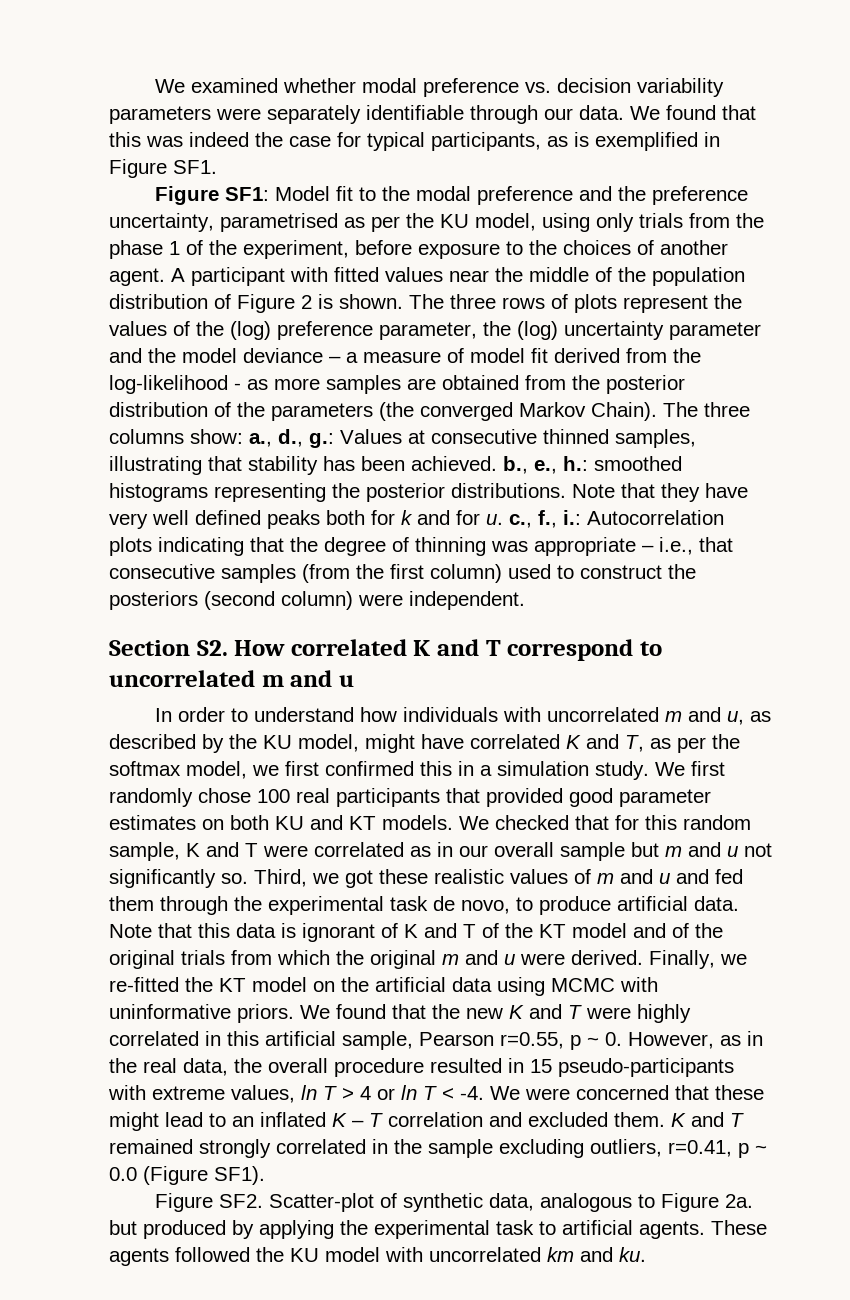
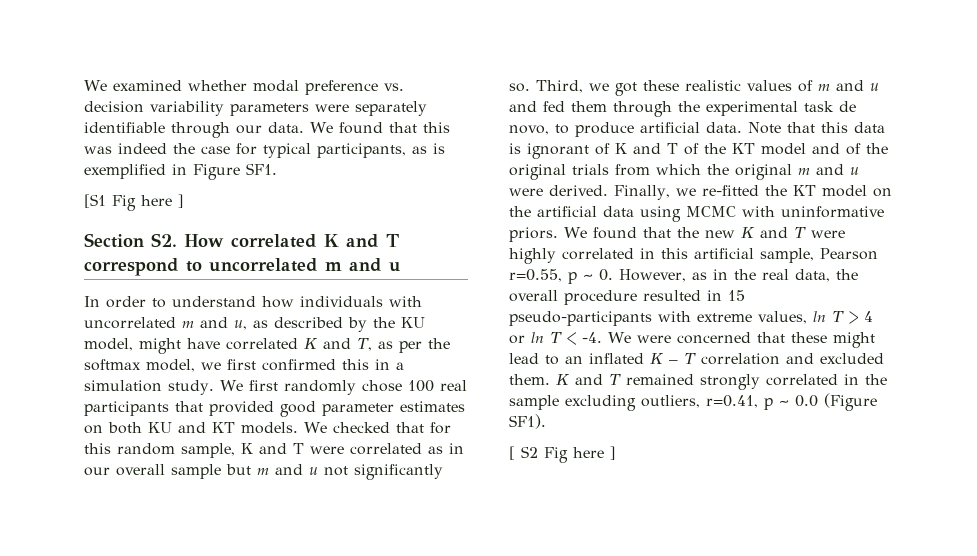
[154,186,748,205] [109,213,764,232] [109,240,728,259] [109,267,745,286] [109,294,742,313] [109,321,761,340] [109,348,701,363] [109,375,685,394] [109,402,750,421] [109,429,696,448] [109,456,682,475] [109,483,748,502] [109,510,724,529] [109,537,733,556] [109,564,696,583] [109,591,525,610] Figure SF1: Model fit to the modal preference and the preference uncertainty, parametrised as per the KU model, using only trials from the phase 1 of the experiment, before exposure to the choices of another agent. A participant with fitted values near the middle of the population distribution of Figure 2 is shown. The three rows of plots represent the values of the (log) preference parameter, the (log) uncertainty parameter and the model deviance – a measure of model fit derived from the log-likelihood - as more samples are obtained from the posterior distribution of the parameters (the converged Markov Chain). The three columns show: a., d., g.: Values at consecutive thinned samples, illustrating that stability has been achieved. b., e., h.: smoothed histograms representing the posterior distributions. Note that they have very well defined peaks both for k and for u. c., f., i.: Autocorrelation plots indicating that the degree of thinning was appropriate – i.e., that consecutive samples (from the first column) used to construct the posteriors (second column) were independent. -> [84,194,184,211] [S1 Fig here ]
[154,1193,753,1212] [109,1220,767,1239] [109,1247,646,1266] Figure SF2. Scatter-plot of synthetic data, analogous to Figure 2a. but produced by applying the experimental task to artificial agents. These agents followed the KU model with uncorrelated km and ku. -> [509,446,616,463] [ S2 Fig here ]

